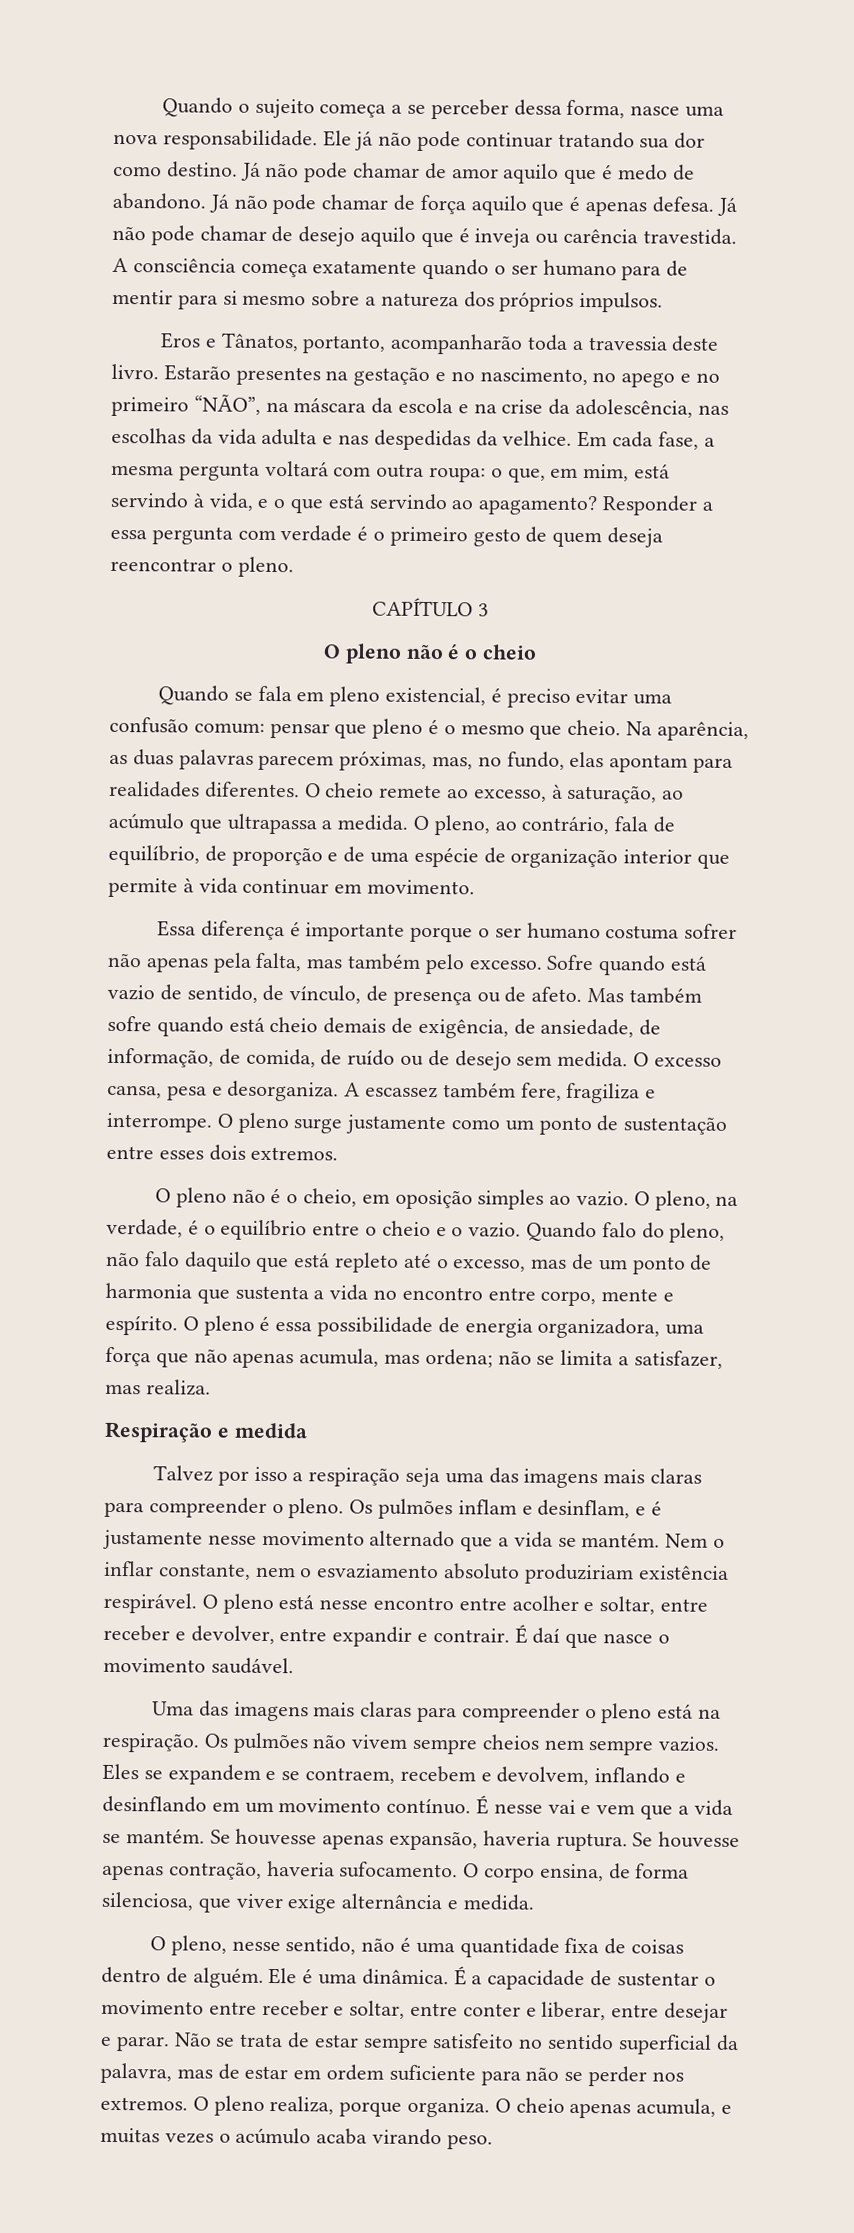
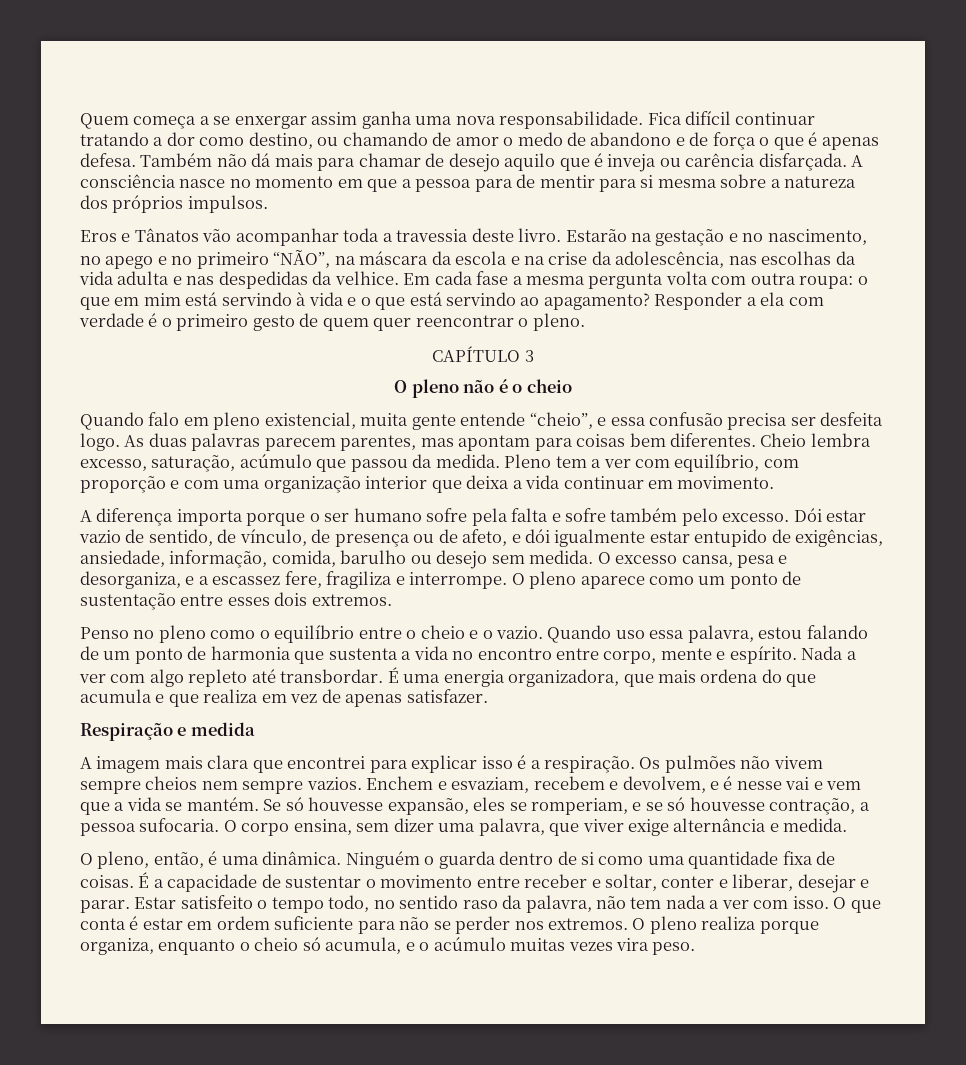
[161,97,724,120] [113,129,462,152] Quando o sujeito começa a se perceber dessa forma, nasce uma nova responsabilidade. Ele já não pode -> [80,111,732,129] Quem começa a se enxergar assim ganha uma nova responsabilidade. Fica difícil
[639,138,670,149] sua -> [153,137,164,146] a
[166,161,695,185] [112,192,389,215] destino. Já não pode chamar de amor aquilo que é medo de abandono. Já não pode chamar -> [248,132,685,149] destino, ou chamando de amor o medo de abandono e
[470,195,527,216] aquilo -> [759,137,770,146] o
[716,196,737,216] [112,225,195,246] Já não pode -> [140,153,356,171] Também não dá mais para
[642,228,737,245] travestida. -> [758,153,847,171] disfarçada.
[240,258,617,280] começa exatamente quando o ser humano -> [179,176,472,192] nasce no momento em que a pessoa
[242,294,307,306] mesmo -> [657,179,717,188] mesma
[220,332,524,355] Tânatos, portanto, acompanharão -> [134,228,339,246] Tânatos vão acompanhar
[235,366,321,386] presentes -> (627, 235) none
[657,431,699,450] fase, -> [476,271,509,285] fase
[264,460,329,477] voltará -> [665,271,708,285] volta
[507,463,630,483] que, em mim, -> [80,293,181,310] que em mim
[208,492,254,511] vida, -> [308,292,344,306] vida
[110,526,233,545] essa pergunta -> [760,292,786,306] ela
[607,527,664,548] deseja -> [373,318,412,331] quer
[233,685,292,702] se fala -> [148,412,180,426] falo
[490,687,673,708] [109,716,749,742] [109,749,734,773] [109,780,685,804] [108,812,676,836] [108,844,506,868] é preciso evitar uma confusão comum: pensar que pleno é o mesmo que cheio. Na aparência, as duas palavras parecem próximas, mas, no fundo, elas apontam para realidades diferentes. O cheio remete ao excesso, à saturação, ao acúmulo que ultrapassa a medida. O pleno, ao contrário, fala de equilíbrio, de proporção e de uma espécie de -> [360,412,884,430] [80,433,871,451] [80,454,799,472] [80,475,261,493] muita gente entende “cheio”, e essa confusão precisa ser desfeita logo. As duas palavras parecem parentes, mas apontam para coisas bem diferentes. Cheio lembra excesso, saturação, acúmulo que passou da medida. Pleno tem a ver com equilíbrio, com proporção e com uma
[108,877,194,898] permite à -> [466,475,523,489] deixa a
[156,920,738,943] [107,952,708,976] Essa diferença é importante porque o ser humano costuma sofrer não apenas pela falta, mas também pelo excesso. Sofre quando está -> [80,508,867,526] A diferença importa porque o ser humano sofre pela falta e sofre também pelo excesso. Dói estar
[531,986,702,1004] [107,1015,662,1039] [107,1047,450,1068] afeto. Mas também sofre quando está cheio demais de exigência, de ansiedade, de informação, de comida, de ruído ou de -> [462,529,884,547] [80,550,432,568] afeto, e dói igualmente estar entupido de exigências, ansiedade, informação, comida, barulho ou
[227,1080,516,1102] desorganiza. A escassez também -> [80,571,281,589] desorganiza, e a escassez
[293,1114,448,1135] surge justamente -> [580,576,645,589] aparece
[154,1187,739,1211] [106,1218,199,1238] O pleno não é o cheio, em oposição simples ao vazio. O pleno, na verdade, é -> [80,625,256,643] Penso no pleno como
[601,1222,726,1243] [106,1251,568,1273] falo do pleno, não falo daquilo que está repleto até o excesso, mas -> [615,625,868,643] uso essa palavra, estou falando
[182,1315,705,1339] [105,1346,723,1369] [105,1379,211,1396] [104,1421,308,1443] [152,1465,702,1489] [104,1497,663,1520] [102,1529,726,1552] [104,1560,729,1585] [103,1592,709,1615] [103,1624,670,1649] [103,1657,294,1675] [151,1700,721,1724] O pleno é essa possibilidade de energia organizadora, uma força que não apenas acumula, mas ordena; não se limita a satisfazer, mas realiza. // Respiração e medida // Talvez por isso a respiração seja uma das imagens mais claras para compreender o pleno. Os pulmões inflam e desinflam, e é justamente nesse movimento alternado que a vida se mantém. Nem o inflar constante, nem o esvaziamento absoluto produziriam existência respirável. O pleno está nesse encontro entre acolher e soltar, entre receber e devolver, entre expandir e contrair. É daí que nasce o movimento saudável. // Uma das imagens mais claras para compreender o pleno está na -> [801,646,857,660] [79,667,817,687] [80,689,488,707] [80,722,255,741] [80,755,541,773] Nada a ver com algo repleto até transbordar. É uma energia organizadora, que mais ordena do que acumula e que realiza em vez de apenas satisfazer. // Respiração e medida // A imagem mais clara que encontrei para explicar isso é a
[102,1763,687,1786] [102,1795,490,1815] Eles se expandem e se contraem, recebem e devolvem, inflando e desinflando em um movimento contínuo. É -> [366,776,733,793] Enchem e esvaziam, recebem e devolvem, e é
[235,1828,741,1852] [102,1860,690,1883] [101,1891,193,1911] houvesse apenas expansão, haveria ruptura. Se houvesse apenas contração, haveria sufocamento. O corpo ensina, de forma silenciosa, -> [285,797,870,815] [80,818,545,836] só houvesse expansão, eles se romperiam, e se só houvesse contração, a pessoa sufocaria. O corpo ensina, sem dizer uma palavra,
[231,1936,684,1958] [101,1966,449,1988] nesse sentido, não é uma quantidade fixa de coisas dentro de alguém. Ele é uma dinâmica. -> [153,851,836,869] [80,875,134,888] então, é uma dinâmica. Ninguém o guarda dentro de si como uma quantidade fixa de coisas.
[410,2002,459,2017] entre -> (658, 882) none
[611,2004,660,2018] entre -> (794, 882) none
[173,2032,515,2054] Não se trata de estar sempre satisfeito -> [134,895,370,913] Estar satisfeito o tempo todo,
[617,2034,712,2055] superficial -> [462,900,498,909] raso
[176,2063,240,2080] mas de -> [596,895,881,913] [80,916,139,930] não tem nada a ver com isso. O que conta é
[269,2096,733,2119] [100,2127,443,2146] realiza, porque organiza. O cheio apenas acumula, e muitas vezes o acúmulo acaba virando -> [701,916,819,934] [80,937,650,955] realiza porque organiza, enquanto o cheio só acumula, e o acúmulo muitas vezes vira

